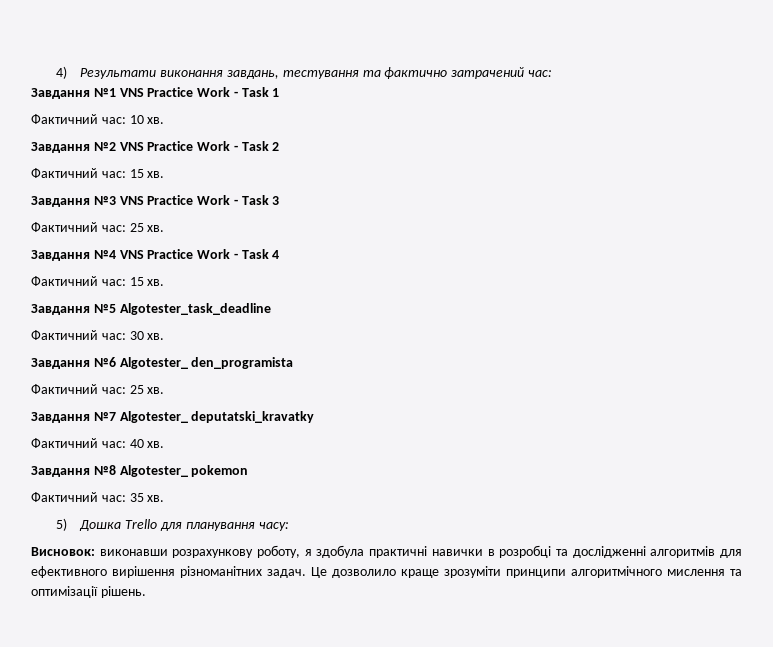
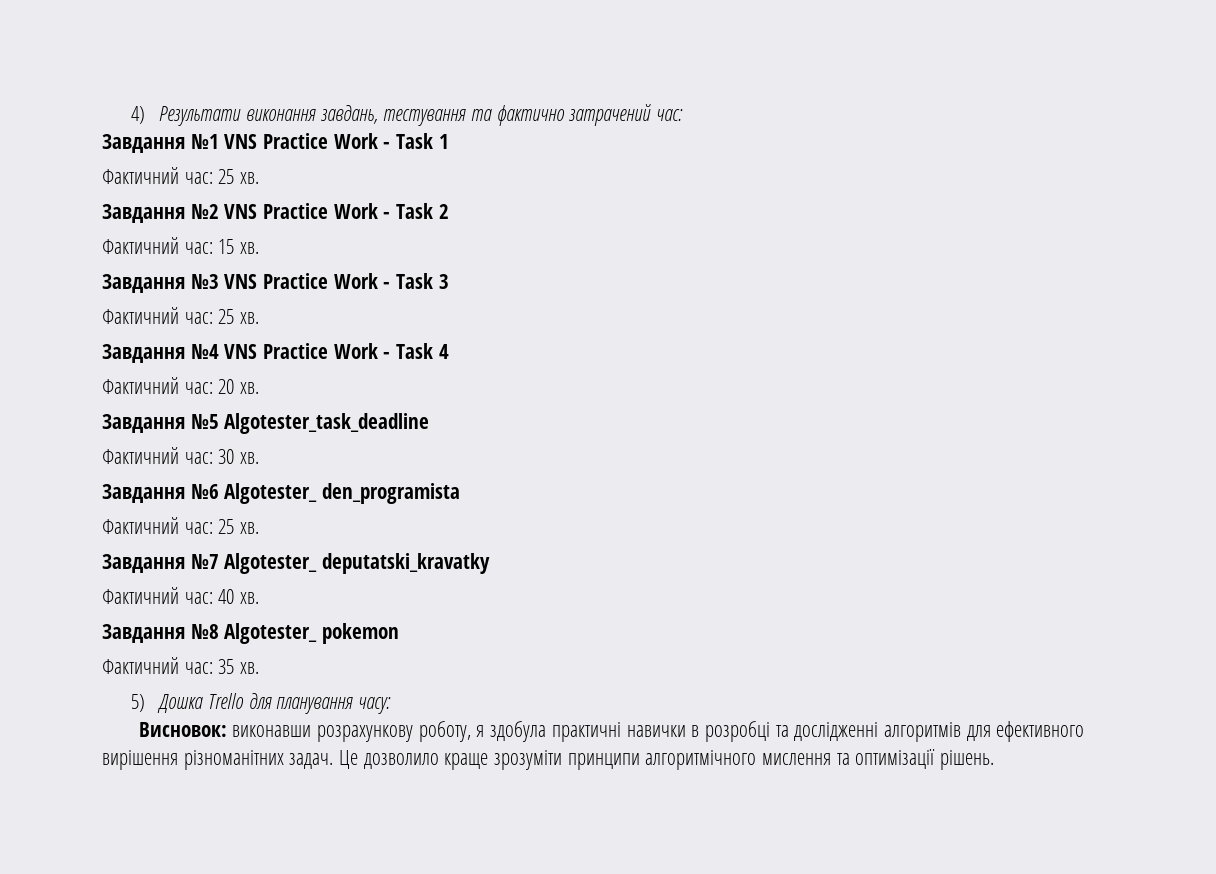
[129,115,144,124] 10 -> [218,169,235,184] 25
[129,277,144,286] 15 -> [218,379,235,394] 20

